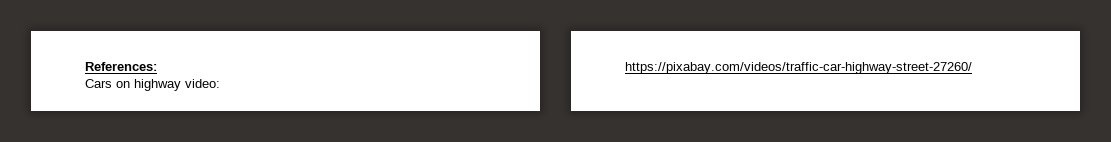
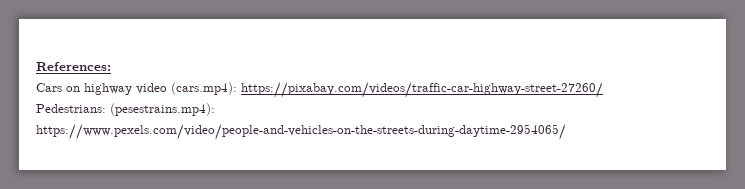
[185,79,220,88] video: -> [136,82,237,95] video (cars.mp4):
(972, 68) none -> [36,103,215,116] [36,124,566,140] // Pedestrians: (pesestrains.mp4): https://www.pexels.com/video/people-and-vehicles-on-the-streets-during-daytime-2954065/

